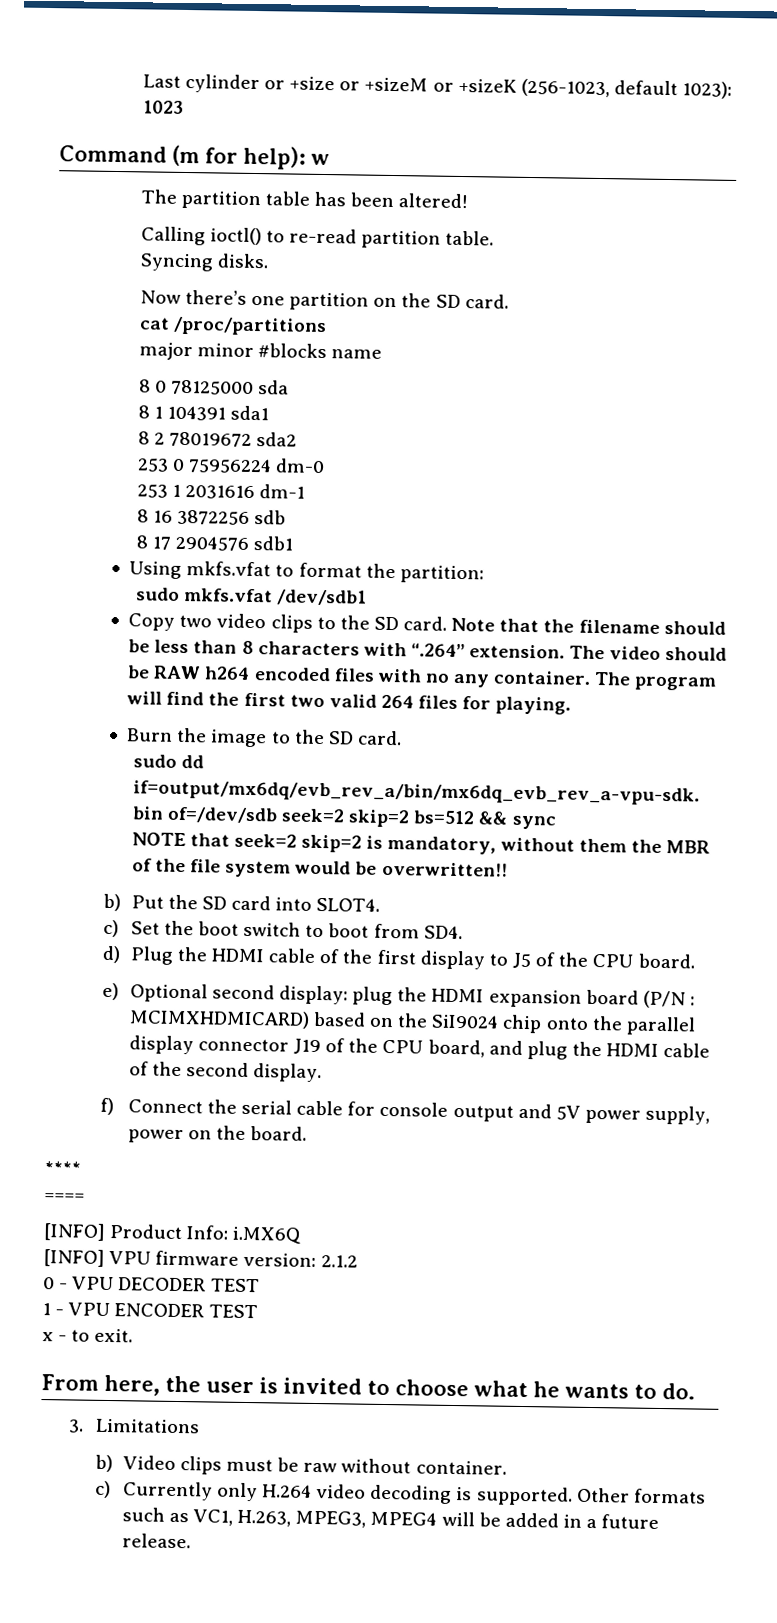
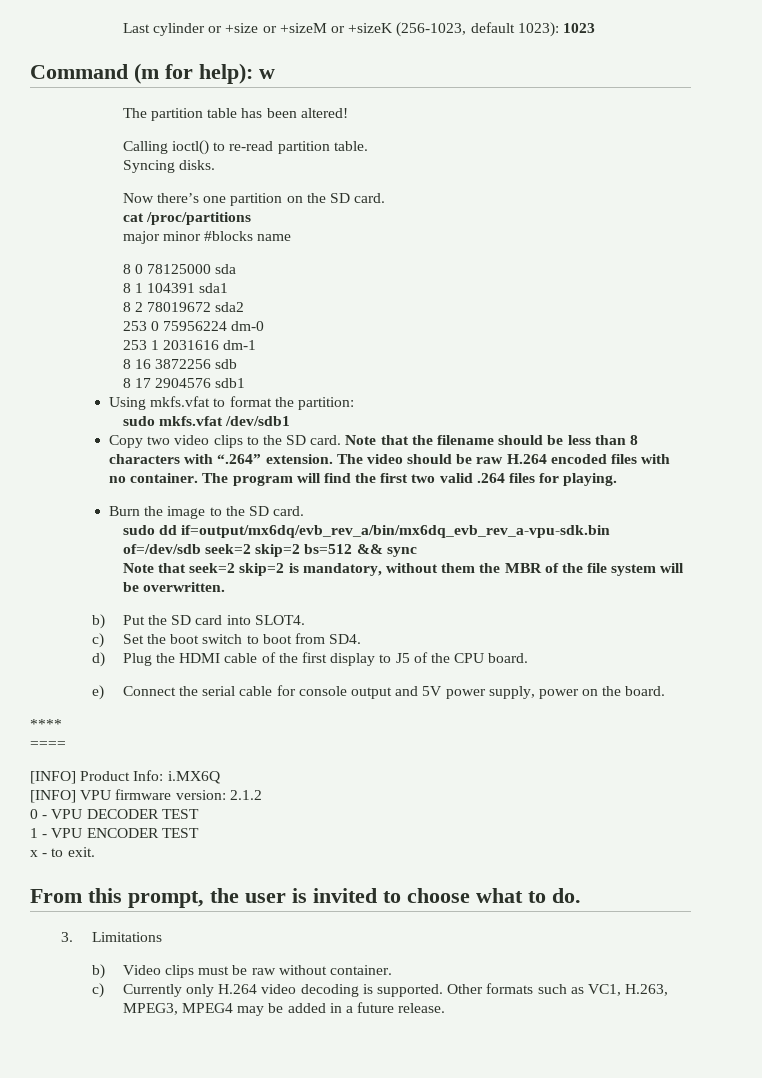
[153,665,251,680] RAW h264 -> [476,454,547,464] raw H.264
[453,673,490,688] any -> (126, 479) none
[380,694,414,709] 264 -> [476,473,505,483] .264
[131,832,186,847] NOTE -> [122,563,154,573] Note
[295,860,508,877] would be overwritten!! -> [660,563,685,573] [122,582,226,592] will be overwritten.
[129,983,696,1009] [128,1009,696,1036] [128,1035,711,1060] [128,1061,323,1083] [100,1097,115,1116] Optional second display: plug the HDMI expansion board (P/N : MCIMXHDMICARD) based on the SiI9024 chip onto the parallel display connector J19 of the CPU board, and plug the HDMI cable of the second display. // f) -> (104, 692) none
[104,1374,160,1396] here, -> [88,888,204,908] this prompt,
[533,1381,629,1399] he wants -> (523, 895) none
[441,1511,475,1527] will -> [237,1006,265,1016] may

